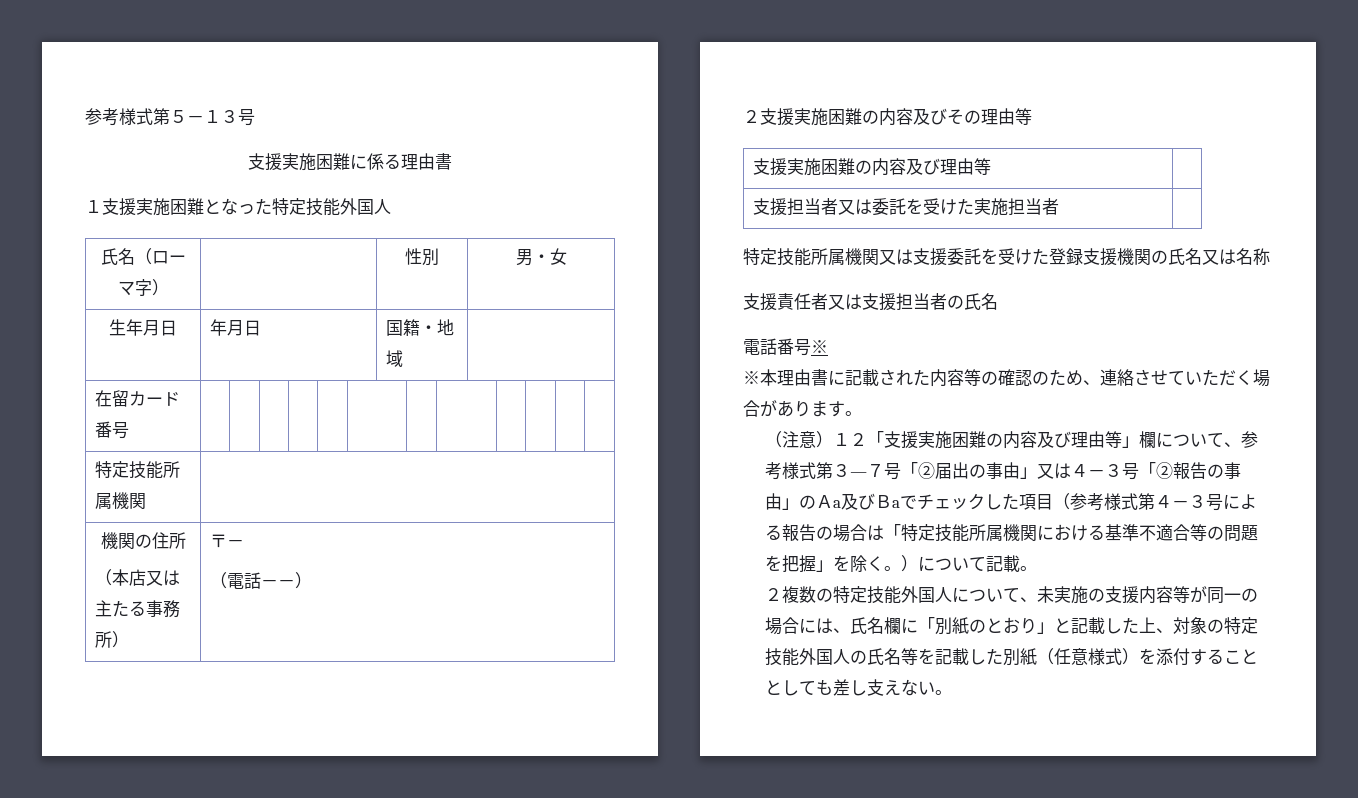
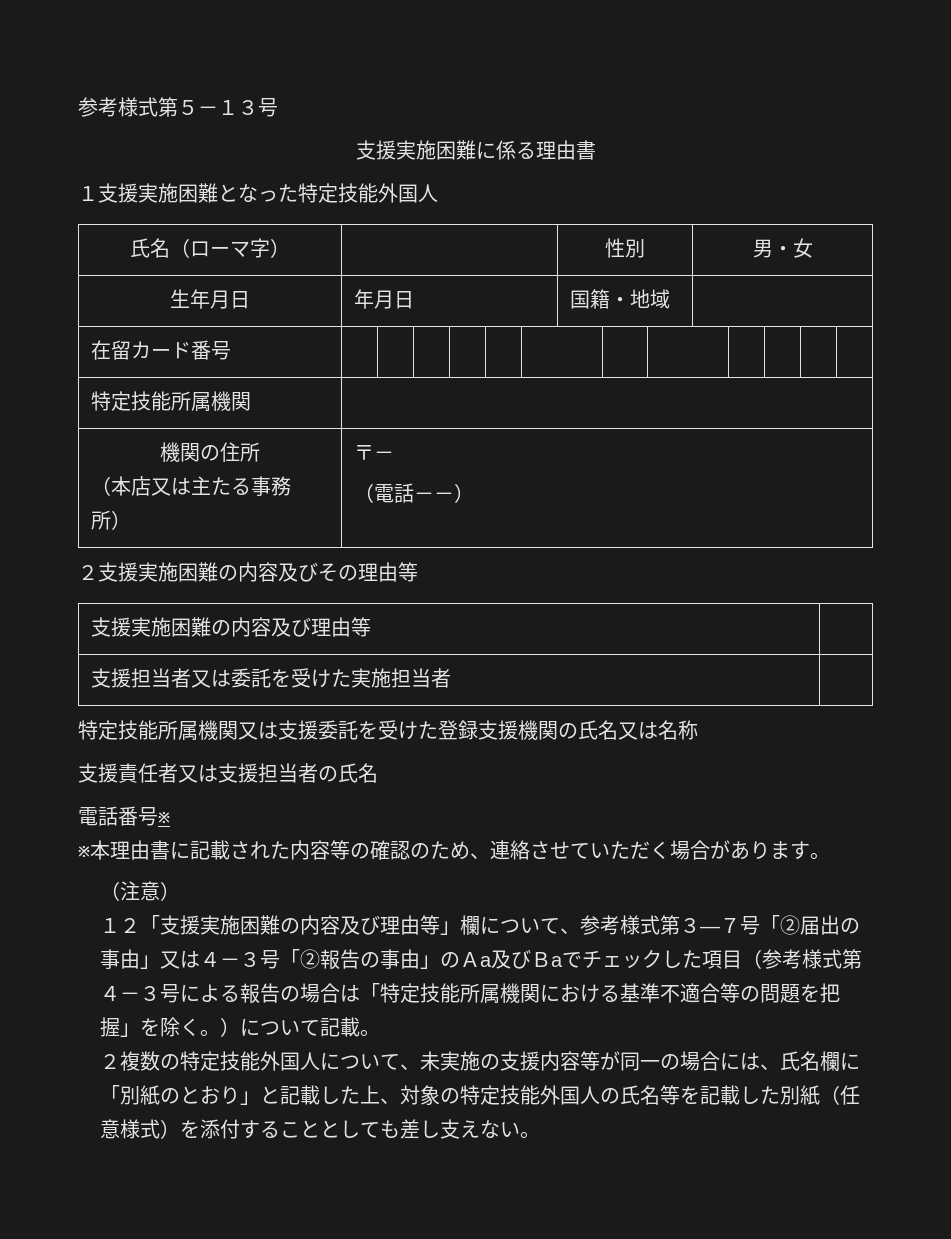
(833, 439) none -> (181, 891) //

